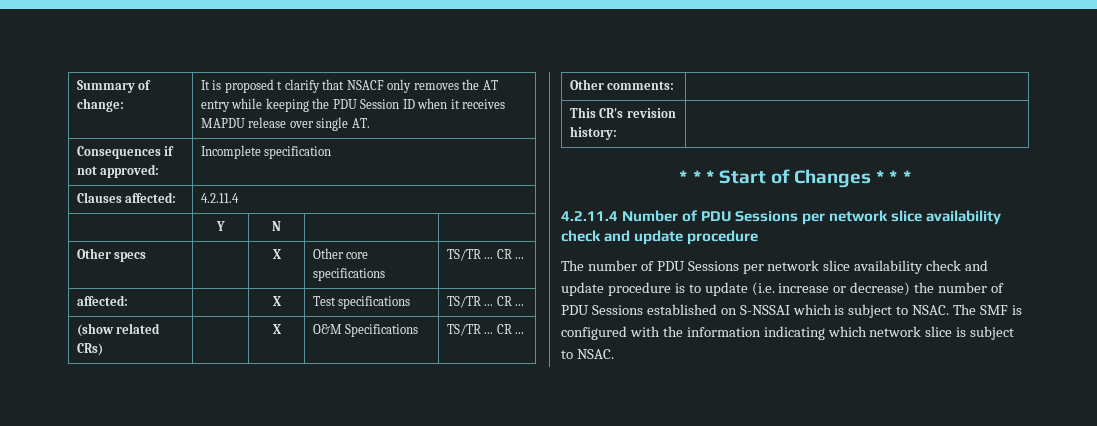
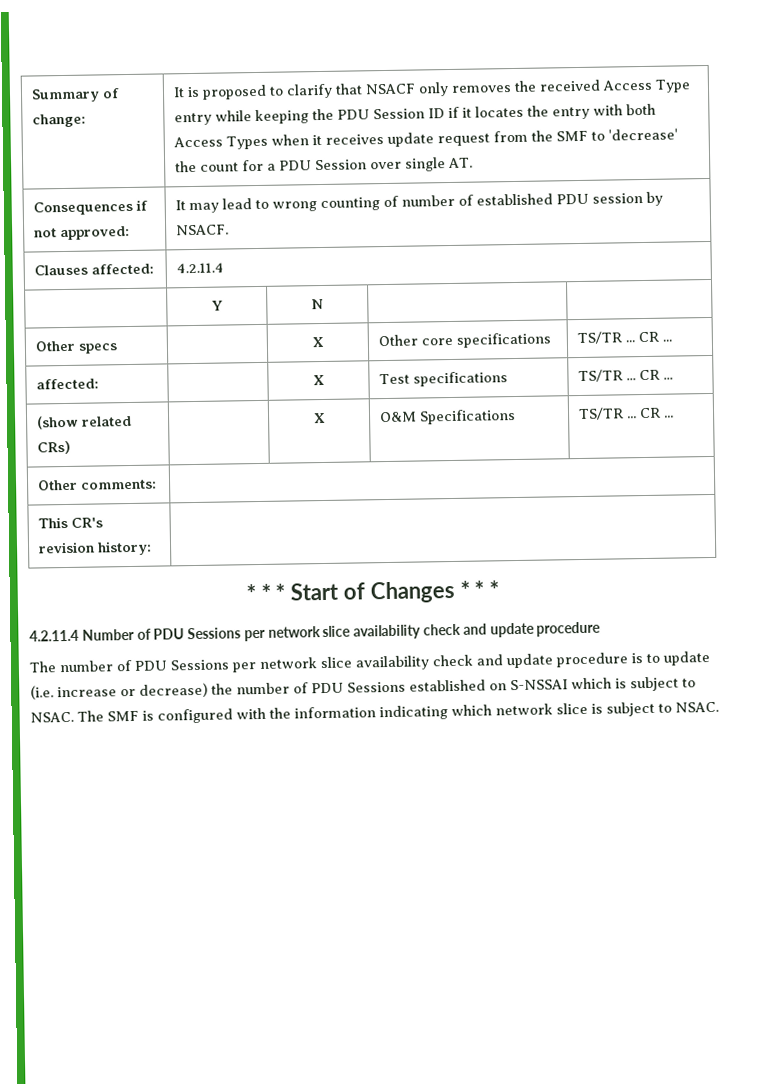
[277,81,283,90] t -> [268,86,284,96] to
[482,80,498,90] AT -> [538,79,691,93] received Access Type
[417,98,506,109] [200,117,287,128] when it receives MAPDU release -> [447,103,656,120] [172,128,678,150] [174,159,367,173] if it locates the entry with both Access Types when it receives update request from the SMF to 'decrease' the count for a PDU Session
[200,145,332,159] Incomplete specification -> [174,191,663,214] [175,224,229,236] It may lead to wrong counting of number of established PDU session by NSACF.

